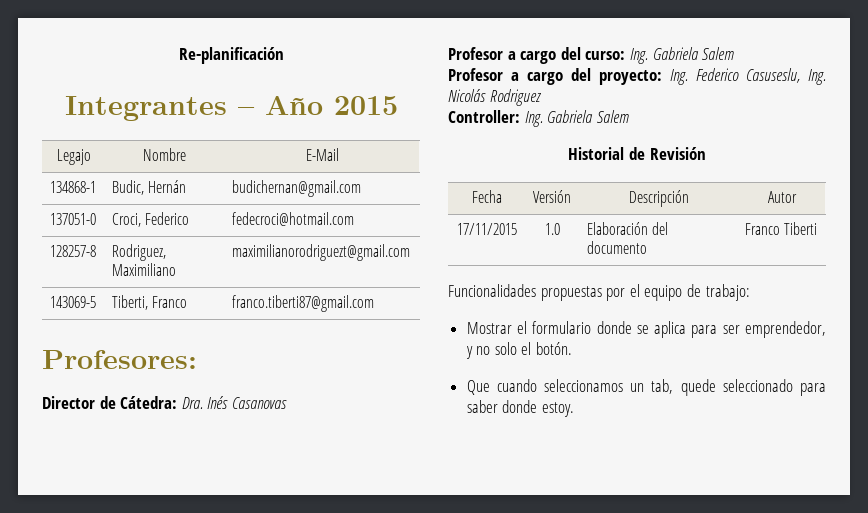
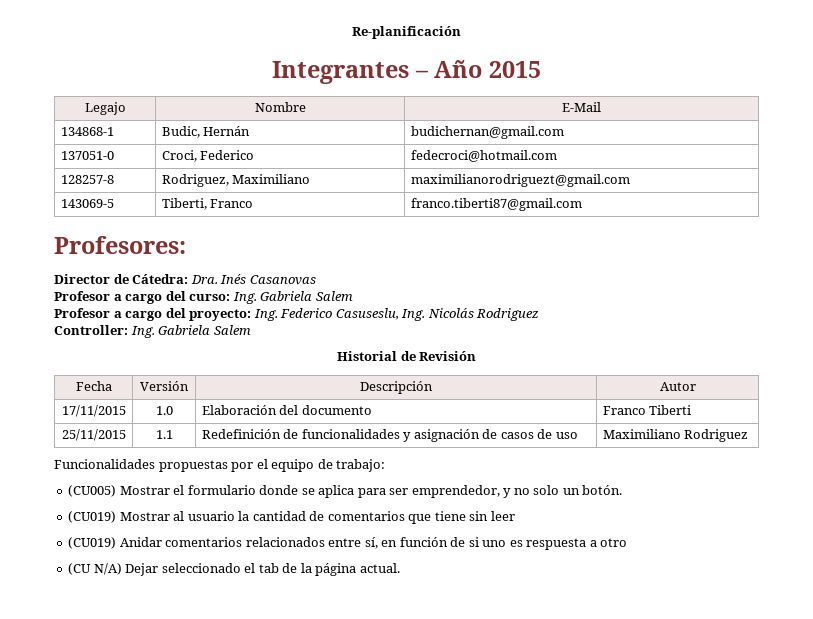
(818, 228) none -> [61,429,126,441] [155,430,173,439] [201,429,578,442] [602,429,749,442] // 25/11/2015 | 1.1 | Redefinición de funcionalidades y asignación de casos de uso | Maximiliano Rodriguez
(750, 292) none -> [68,485,117,497] (CU005)
[521,342,532,355] el -> [562,488,580,495] un
[466,379,826,396] [466,400,574,417] Que cuando seleccionamos un tab, quede seleccionado para saber donde estoy. -> [68,511,515,524] [68,537,628,550] [68,563,400,576] (CU019) Mostrar al usuario la cantidad de comentarios que tiene sin leer // (CU019) Anidar comentarios relacionados entre sí, en función de si uno es respuesta a otro // (CU N/A) Dejar seleccionado el tab de la página actual.

